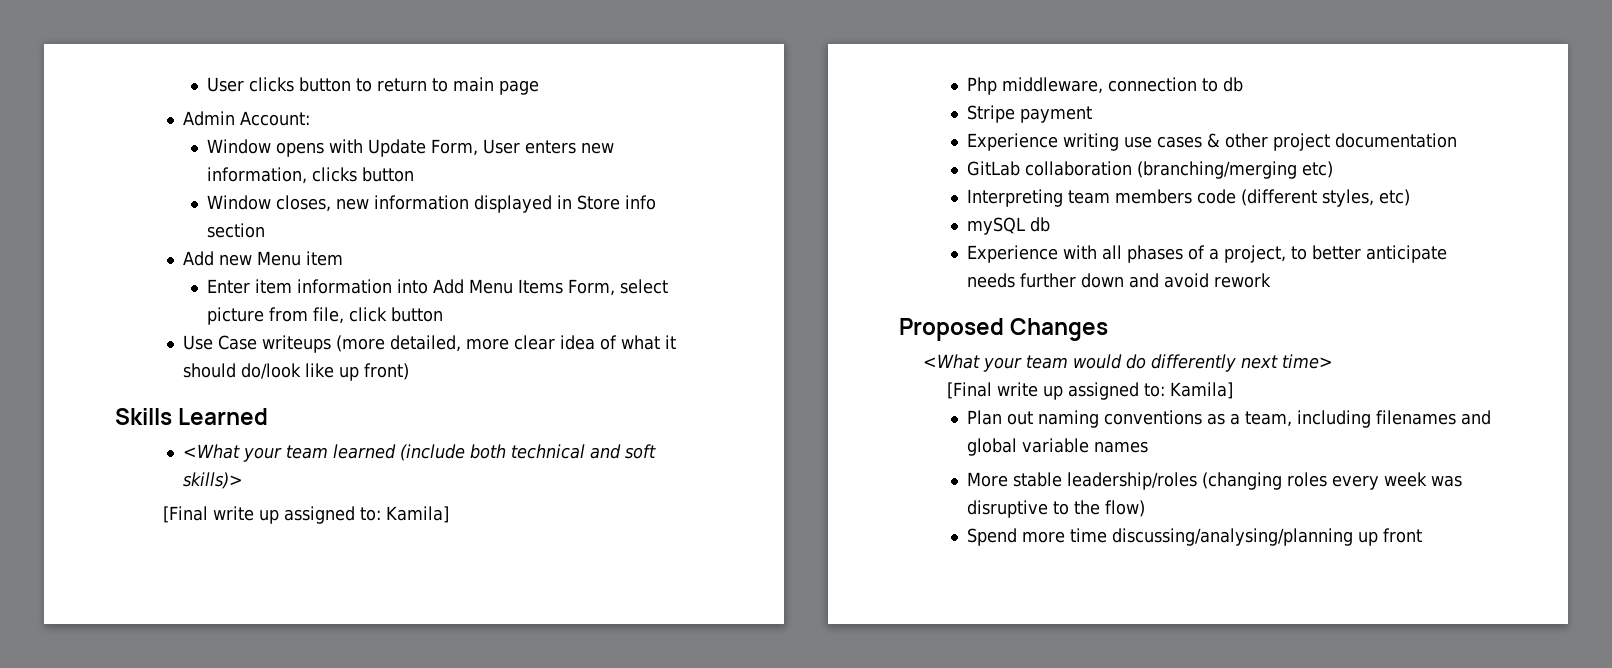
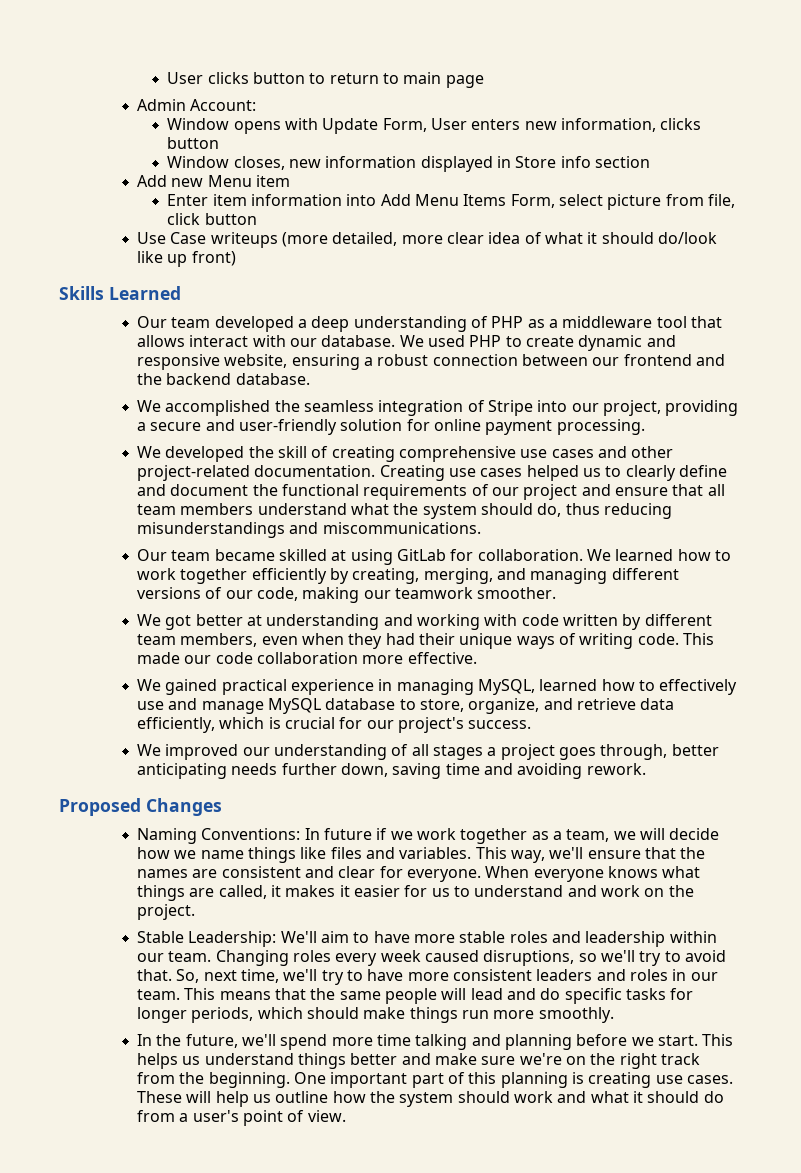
[183,444,657,462] [183,472,244,489] [163,506,450,524] [967,77,1244,95] [967,105,1093,123] [967,133,1458,151] [967,161,1334,179] [967,189,1411,207] [967,217,1051,235] [967,245,1448,263] [967,273,1272,288] [899,318,1109,341] [923,354,1334,372] [947,382,1234,400] [967,410,1492,428] [967,438,1149,456] [967,472,1463,490] [967,500,1146,518] [967,528,1423,546] <What your team learned (include both technical and soft skills)> // [Final write up assigned to: Kamila] // Php middleware, connection to db // Stripe payment // Experience writing use cases & other project documentation // GitLab collaboration (branching/merging etc) // Interpreting team members code (different styles, etc) // mySQL db // Experience with all phases of a project, to better anticipate needs further down and avoid rework // Proposed Changes // <What your team would do differently next time> // [Final write up assigned to: Kamila] // Plan out naming conventions as a team, including filenames and global variable names // More stable leadership/roles (changing roles every week was disruptive to the flow) // Spend more time discussing/analysing/planning up front -> [137,316,722,332] [137,335,676,351] [137,354,725,370] [137,373,310,385] [137,400,739,416] [137,419,645,435] [137,446,674,462] [137,465,727,481] [137,484,725,500] [137,503,672,519] [137,522,481,538] [137,549,731,565] [137,568,679,584] [137,587,557,603] [137,614,712,630] [137,633,714,649] [137,652,477,664] [137,679,738,695] [137,698,675,714] [137,717,532,733] [137,744,719,760] [137,763,646,779] [59,798,222,816] [137,828,720,844] [137,847,706,863] [137,866,701,882] [137,885,694,901] [137,904,196,920] [137,931,717,947] [137,950,726,966] [137,969,718,985] [137,988,694,1004] [137,1007,614,1023] [137,1034,734,1050] [137,1053,700,1069] [137,1072,733,1088] [137,1091,724,1107] [137,1110,346,1126] Our team developed a deep understanding of PHP as a middleware tool that allows interact with our database. We used PHP to create dynamic and responsive website, ensuring a robust connection between our frontend and the backend database. // We accomplished the seamless integration of Stripe into our project, providing a secure and user-friendly solution for online payment processing. // We developed the skill of creating comprehensive use cases and other project-related documentation. Creating use cases helped us to clearly define and document the functional requirements of our project and ensure that all team members understand what the system should do, thus reducing misunderstandings and miscommunications. // Our team became skilled at using GitLab for collaboration. We learned how to work together efficiently by creating, merging, and managing different versions of our code, making our teamwork smoother. // We got better at understanding and working with code written by different team members, even when they had their unique ways of writing code. This made our code collaboration more effective. // We gained practical experience in managing MySQL, learned how to effectively use and manage MySQL database to store, organize, and retrieve data efficiently, which is crucial for our project's success. // We improved our understanding of all stages a project goes through, better anticipating needs further down, saving time and avoiding rework. // Proposed Changes // Naming Conventions: In future if we work together as a team, we will decide how we name things like files and variables. This way, we'll ensure that the names are consistent and clear for everyone. When everyone knows what things are called, it makes it easier for us to understand and work on the project. // Stable Leadership: We'll aim to have more stable roles and leadership within our team. Changing roles every week caused disruptions, so we'll try to avoid that. So, next time, we'll try to have more consistent leaders and roles in our team. This means that the same people will lead and do specific tasks for longer periods, which should make things run more smoothly. // In the future, we'll spend more time talking and planning before we start. This helps us understand things better and make sure we're on the right track from the beginning. One important part of this planning is creating use cases. These will help us outline how the system should work and what it should do from a user's point of view.

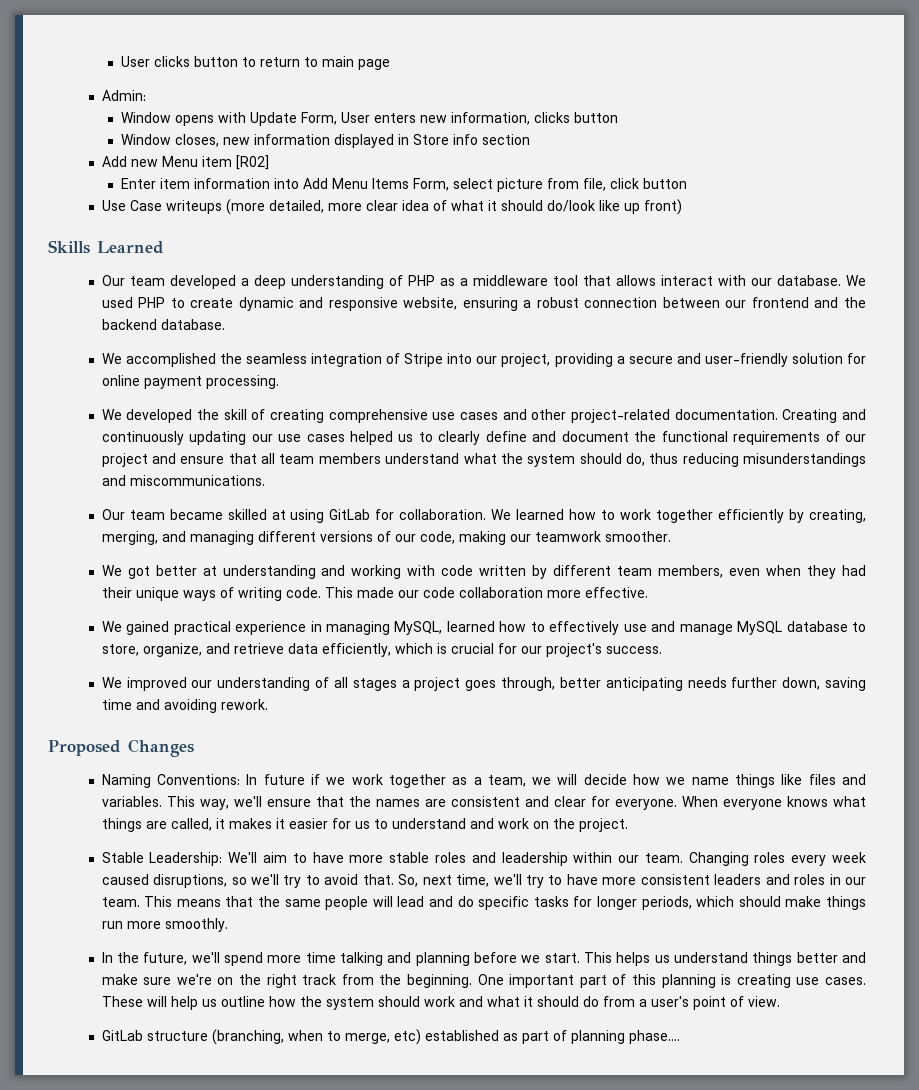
[137,99,257,111] Admin Account: -> [101,90,146,101] Admin:
(291, 181) none -> [235,155,269,170] [R02]
(445, 473) none -> [842,409,866,420] [101,431,273,445] and continuously updating our
(346, 1116) none -> [101,1029,680,1045] // GitLab structure (branching, when to merge, etc) established as part of planning phase….

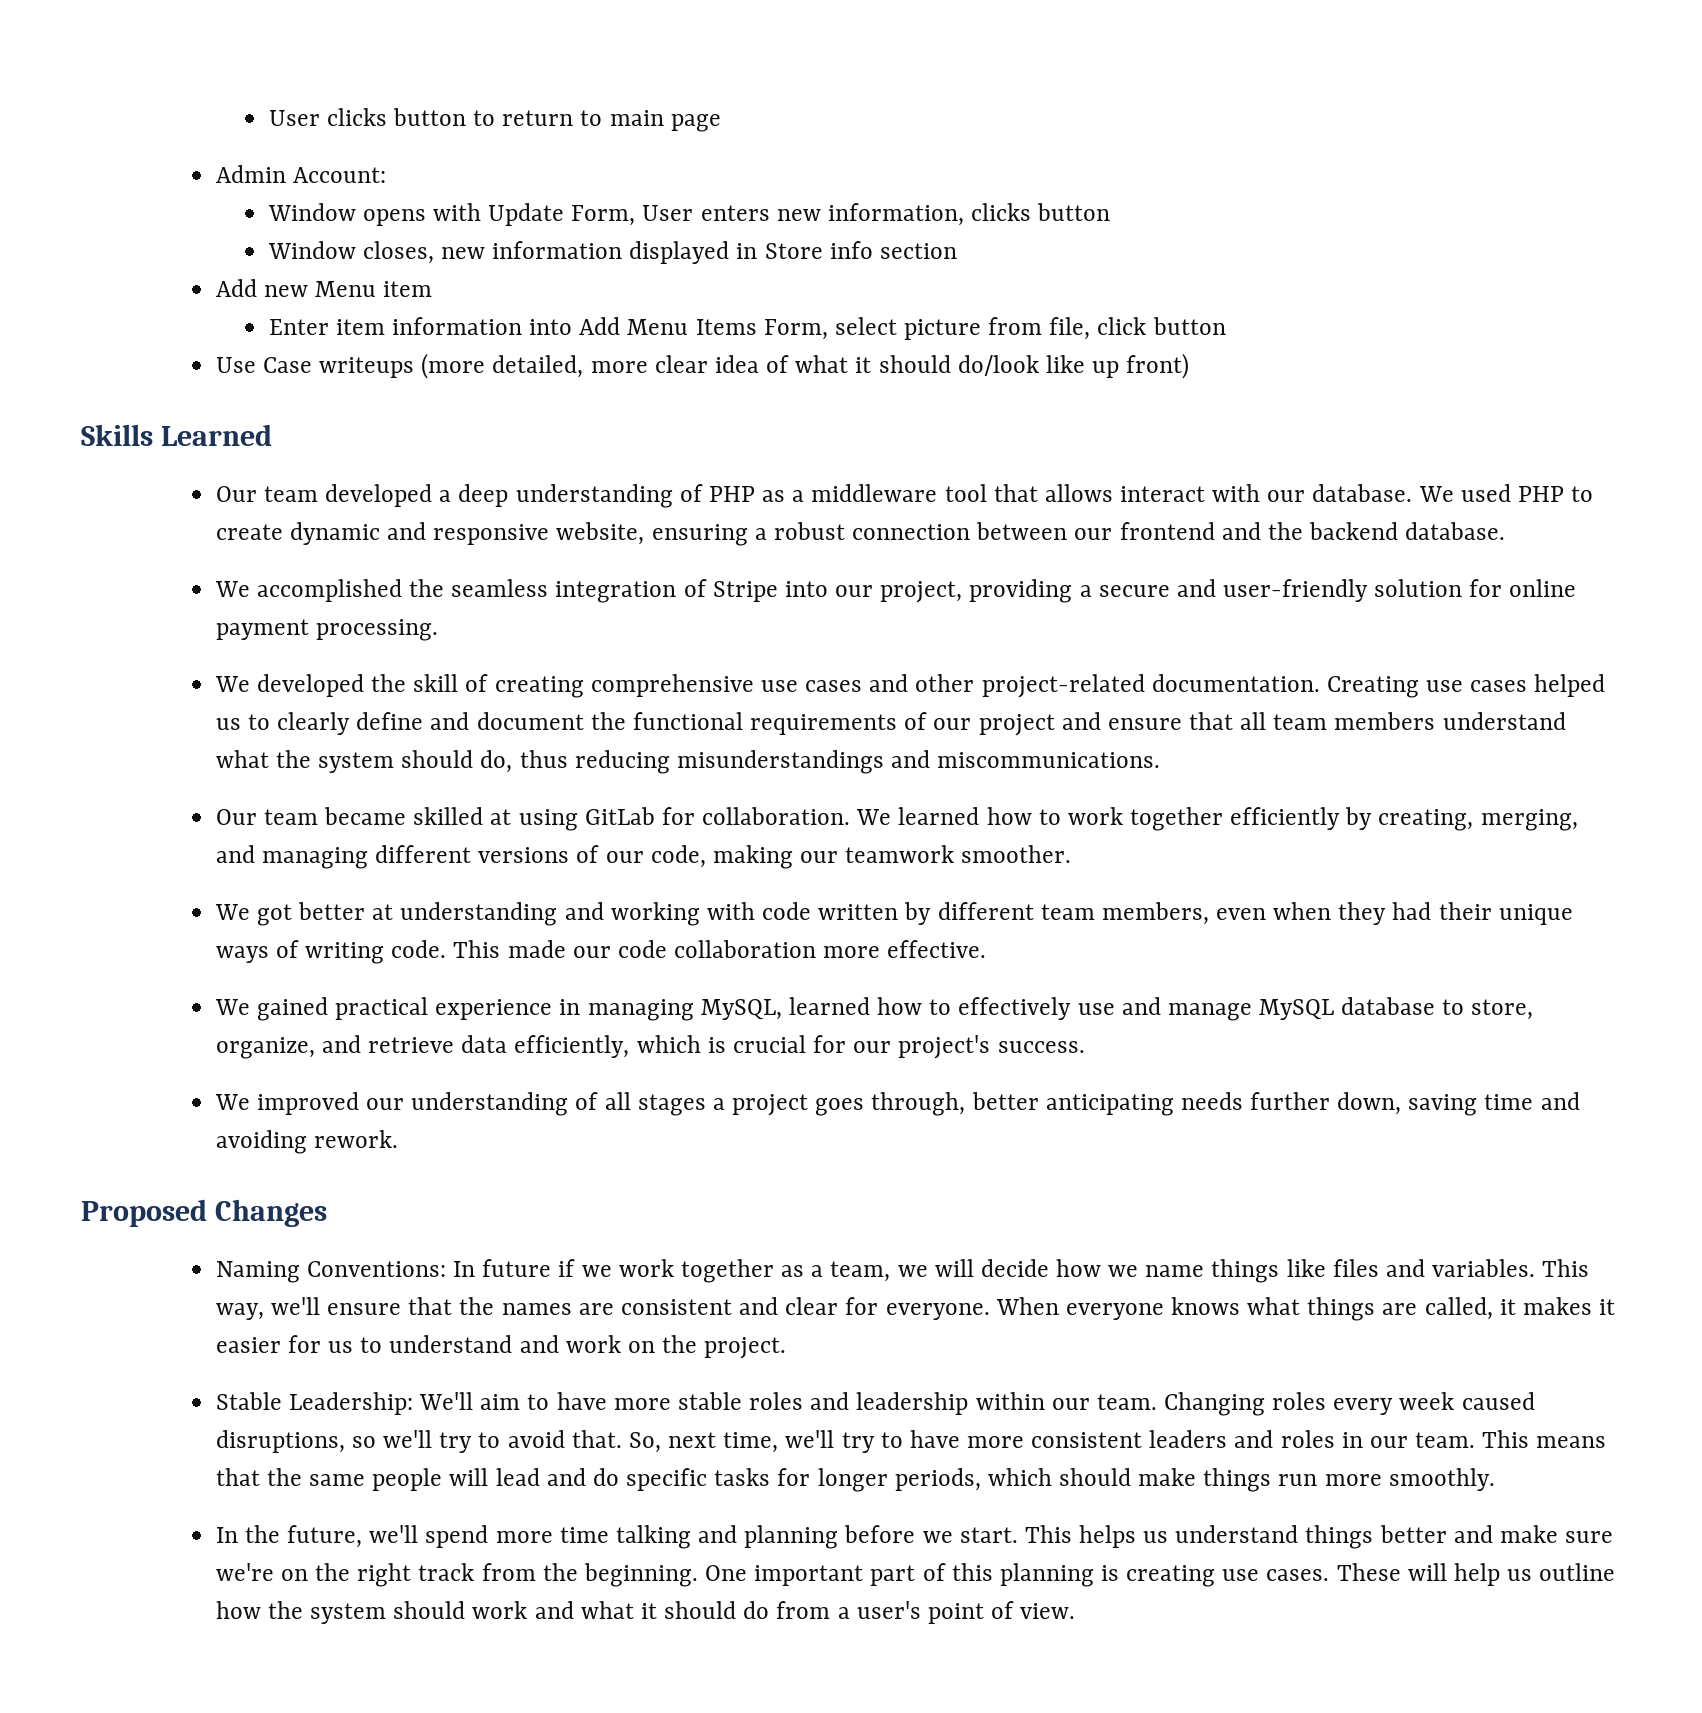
[101,90,146,101] Admin: -> [215,165,386,183] Admin Account:
[235,155,269,170] [R02] -> (433, 289) none
[842,409,866,420] [101,431,273,445] and continuously updating our -> (1419, 687) none
[101,1029,680,1045] // GitLab structure (branching, when to merge, etc) established as part of planning phase…. -> (1076, 1611) none

